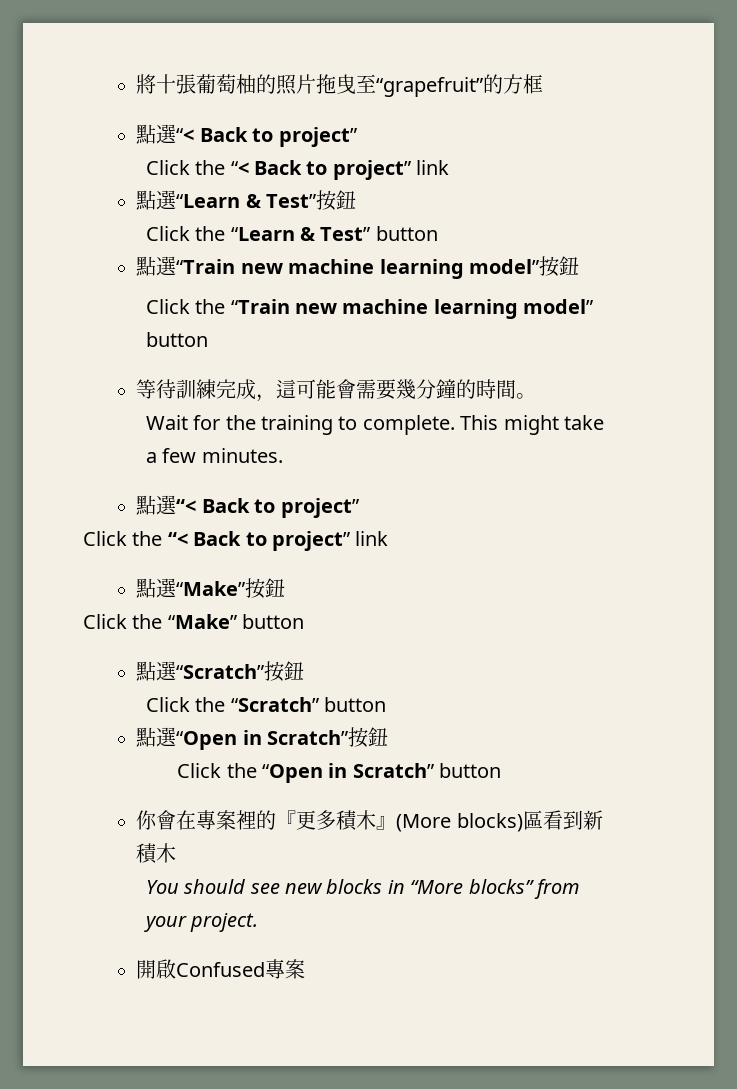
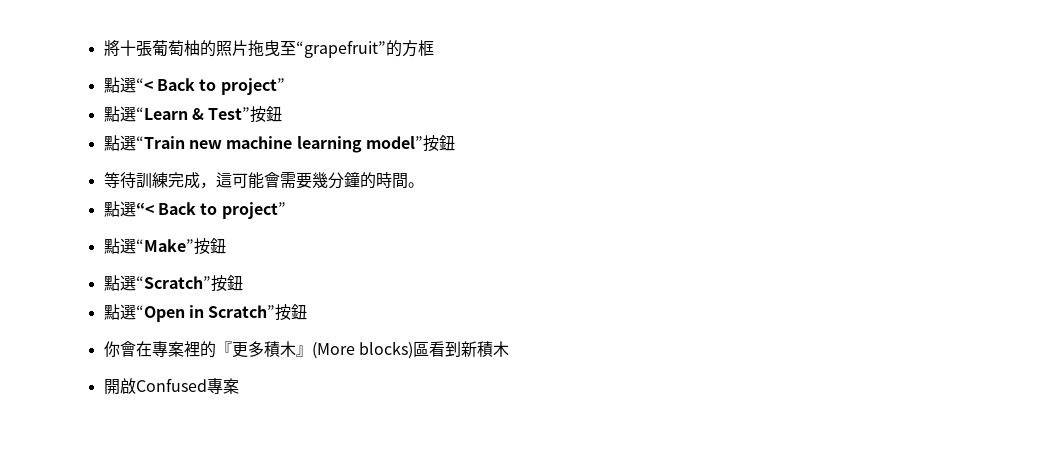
[145,160,450,180] // Click the “< Back to project” link -> (285, 86) none
[145,226,438,241] // Click the “Learn & Test” button -> (283, 114) none
[145,299,594,319] [145,332,208,347] // Click the “Train new machine learning model” button -> (455, 143) none
[145,415,605,435] [145,448,283,463] [136,495,359,518] [83,531,389,551] // Wait for the training to complete. This might take a few minutes. // 點選“< Back to project” // Click the “< Back to project” link -> [103,201,286,219] // 點選“< Back to project”
[83,614,305,629] // Click the “Make” button -> (226, 246) none
[145,697,387,712] // Click the “Scratch” button -> (243, 283) none
[177,763,502,783] // Click the “Open in Scratch” button -> (308, 312) none
[145,879,581,899] [143,913,259,932] // You should see new blocks in “More blocks” from your project. -> (509, 349) none

